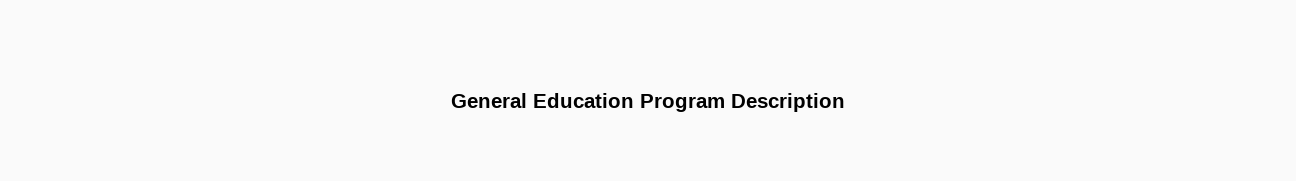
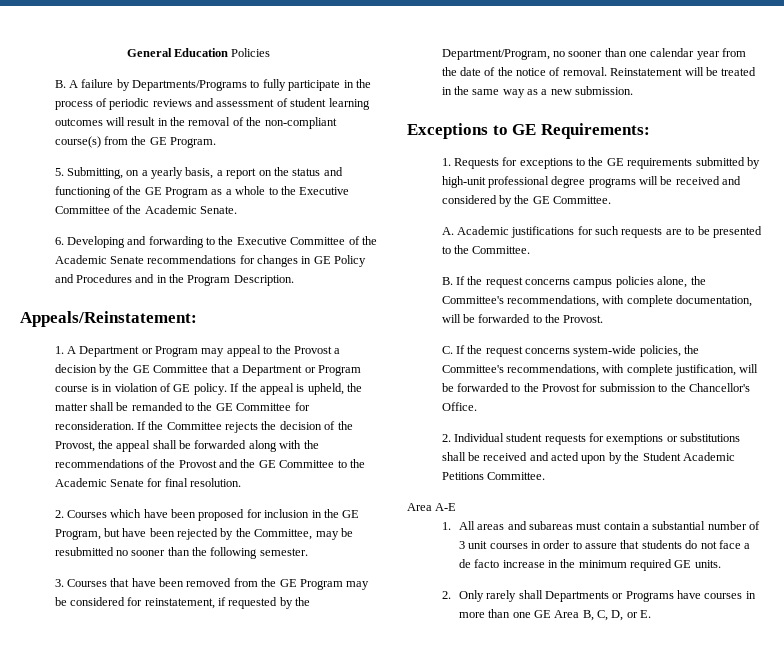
[640,93,845,112] Program Description -> [231,48,271,57] [54,79,371,91] [54,98,370,110] [54,117,337,129] [54,136,217,148] [54,167,343,179] [54,186,350,198] [54,205,238,214] [54,236,377,248] [54,255,367,267] [54,274,294,286] [20,311,197,327] [54,345,341,357] [54,364,361,376] [54,383,363,395] [54,402,310,411] [54,421,353,433] [54,440,319,452] [54,459,365,468] [54,478,242,487] [54,509,360,521] [54,528,353,540] [54,547,308,559] [54,578,370,590] [54,597,311,609] [441,48,747,60] [441,67,757,76] [441,86,634,98] [407,123,650,139] [441,157,760,169] [441,176,742,188] [441,195,612,207] [441,226,762,238] [441,245,531,254] [441,276,706,288] [441,295,753,307] [441,314,604,323] [441,345,700,357] [441,364,759,376] [441,383,750,392] [441,402,477,411] [441,433,741,445] [441,452,735,464] [441,472,545,480] [407,503,457,511] [441,521,761,530] [458,540,751,549] [458,559,721,571] [441,590,756,602] [458,609,652,621] Policies // B. A failure by Departments/Programs to fully participate in the process of periodic reviews and assessment of student learning outcomes will result in the removal of the non-compliant course(s) from the GE Program. // 5. Submitting, on a yearly basis, a report on the status and functioning of the GE Program as a whole to the Executive Committee of the Academic Senate. // 6. Developing and forwarding to the Executive Committee of the Academic Senate recommendations for changes in GE Policy and Procedures and in the Program Description. // Appeals/Reinstatement: // 1. A Department or Program may appeal to the Provost a decision by the GE Committee that a Department or Program course is in violation of GE policy. If the appeal is upheld, the matter shall be remanded to the GE Committee for reconsideration. If the Committee rejects the decision of the Provost, the appeal shall be forwarded along with the recommendations of the Provost and the GE Committee to the Academic Senate for final resolution. // 2. Courses which have been proposed for inclusion in the GE Program, but have been rejected by the Committee, may be resubmitted no sooner than the following semester. // 3. Courses that have been removed from the GE Program may be considered for reinstatement, if requested by the Department/Program, no sooner than one calendar year from the date of the notice of removal. Reinstatement will be treated in the same way as a new submission. // Exceptions to GE Requirements: // 1. Requests for exceptions to the GE requirements submitted by high-unit professional degree programs will be received and considered by the GE Committee. // A. Academic justifications for such requests are to be presented to the Committee. // B. If the request concerns campus policies alone, the Committee's recommendations, with complete documentation, will be forwarded to the Provost. // C. If the request concerns system-wide policies, the Committee's recommendations, with complete justification, will be forwarded to the Provost for submission to the Chancellor's Office. // 2. Individual student requests for exemptions or substitutions shall be received and acted upon by the Student Academic Petitions Committee. // Area A-E // 1. All areas and subareas must contain a substantial number of 3 unit courses in order to assure that students do not face a de facto increase in the minimum required GE units. // 2. Only rarely shall Departments or Programs have courses in more than one GE Area B, C, D, or E.

